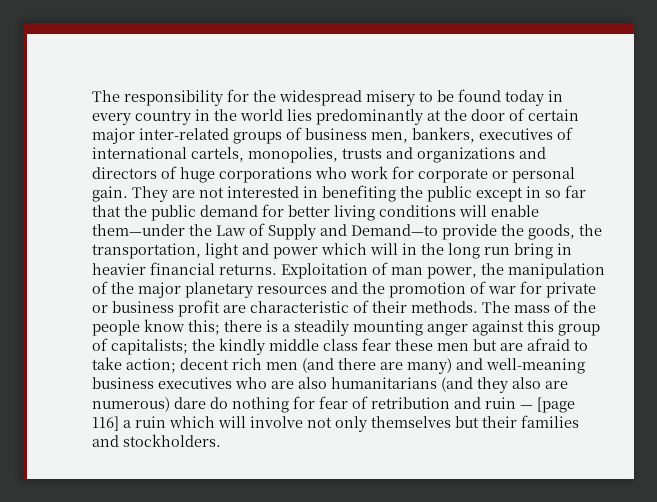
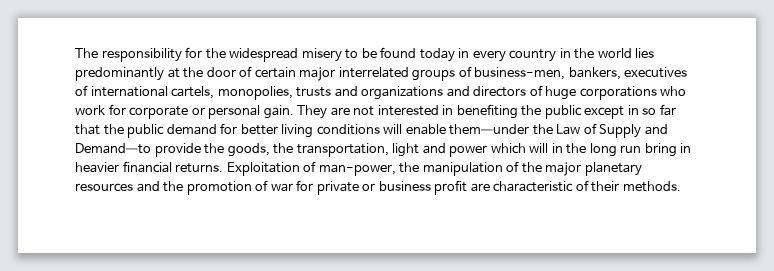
[139,128,229,140] inter-related -> [338,67,409,78] interrelated
[305,128,408,143] business men, -> [474,67,566,80] business-men,
[391,267,477,279] man power, -> [318,164,396,176] man-power,
[482,300,596,313] [92,319,600,336] [92,338,588,355] [92,357,585,374] [92,377,568,393] [92,396,575,413] [92,415,579,432] [92,434,221,447] The mass of the people know this; there is a steadily mounting anger against this group of capitalists; the kindly middle class fear these men but are afraid to take action; decent rich men (and there are many) and well-meaning business executives who are also humanitarians (and they also are numerous) dare do nothing for fear of retribution and ruin — [page 116] a ruin which will involve not only themselves but their families and stockholders. -> (681, 186) none

